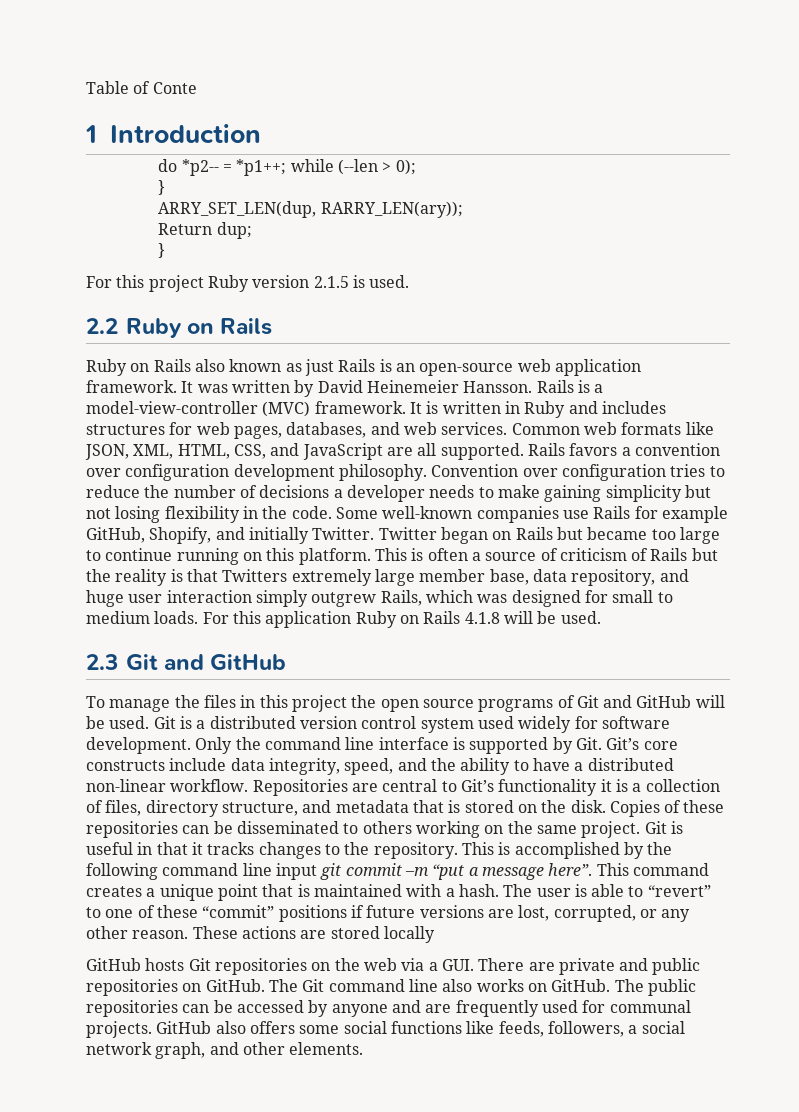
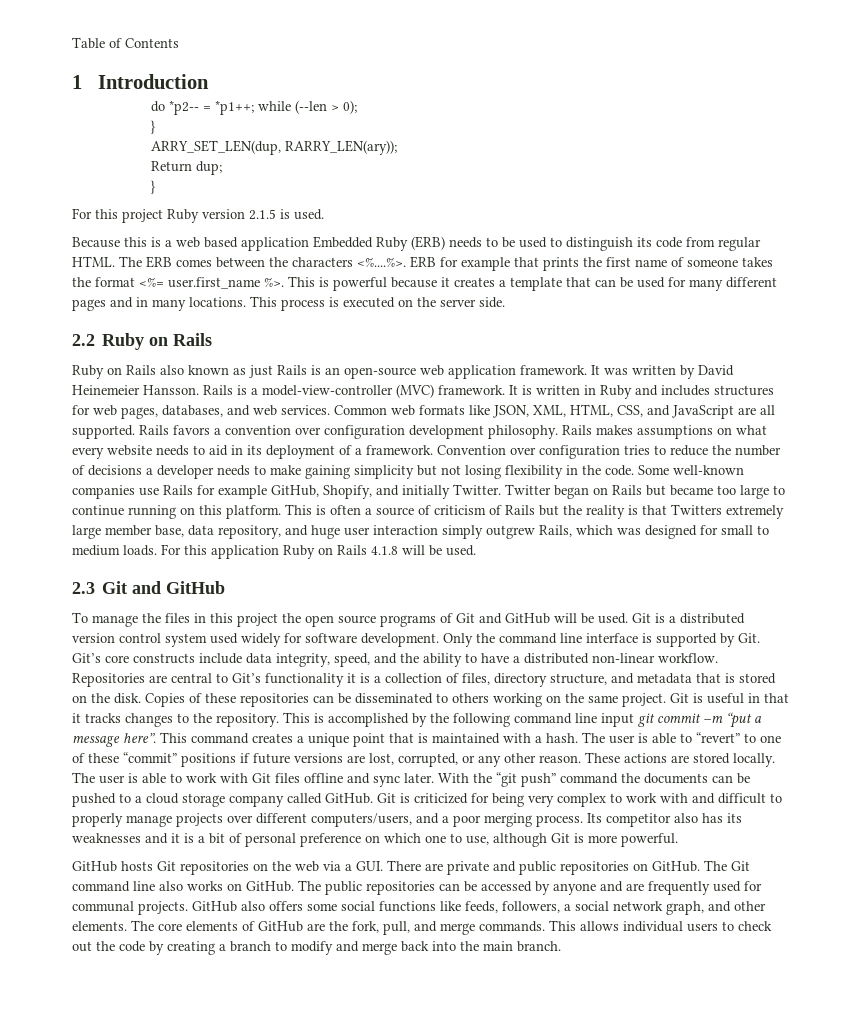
[152,82,197,94] Conte -> [125,38,179,48] Contents
(410, 281) none -> [72,236,761,251] [72,256,773,271] [72,276,777,291] [72,296,505,311] // Because this is a web based application Embedded Ruby (ERB) needs to be used to distinguish its code from regular HTML. The ERB comes between the characters <%....%>. ERB for example that prints the first name of someone takes the format <%= user.first_name %>. This is powerful because it creates a template that can be used for many different pages and in many locations. This process is executed on the server side.
(427, 472) none -> [562,425,767,439] [72,445,433,459] Rails makes assumptions on what every website needs to aid in its deployment of a framework.
[383,926,435,943] locally -> [733,753,775,767] [72,772,750,787] [72,793,782,807] [72,813,742,827] [72,833,678,847] locally. The user is able to work with Git files offline and sync later. With the “git push” command the documents can be pushed to a cloud storage company called GitHub. Git is criticized for being very complex to work with and difficult to properly manage projects over different computers/users, and a poor merging process. Its competitor also has its weaknesses and it is a bit of personal preference on which one to use, although Git is more powerful.
(364, 1048) none -> [131,920,772,935] [72,941,561,955] The core elements of GitHub are the fork, pull, and merge commands. This allows individual users to check out the code by creating a branch to modify and merge back into the main branch.

